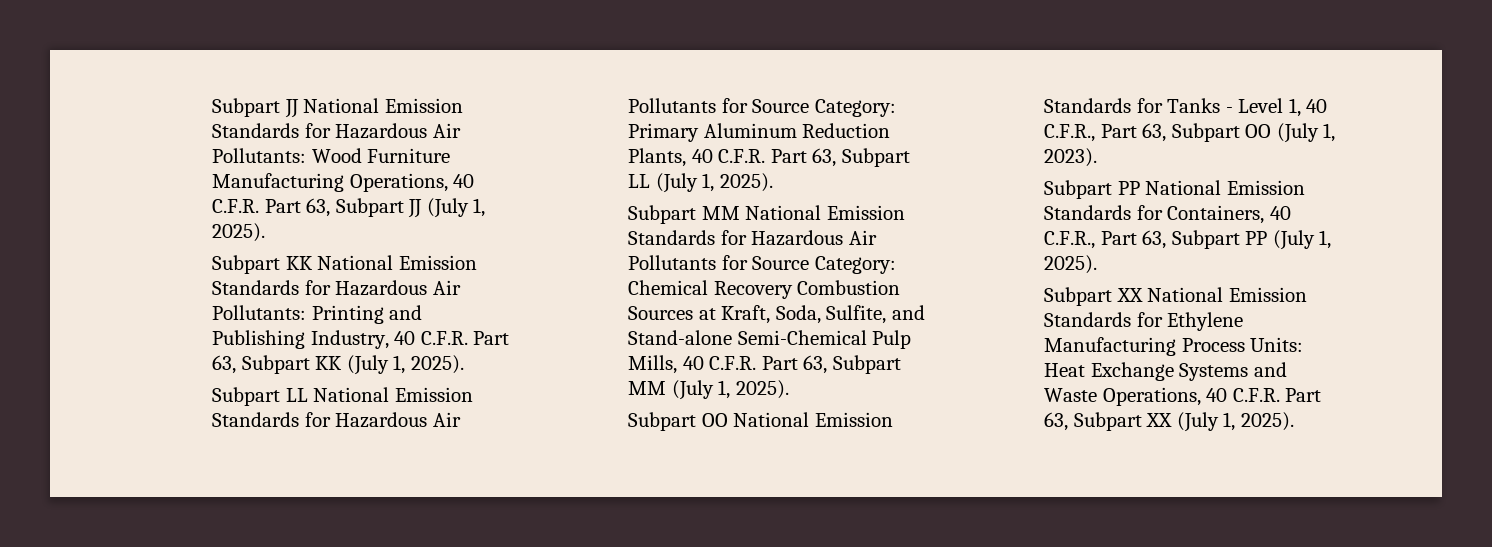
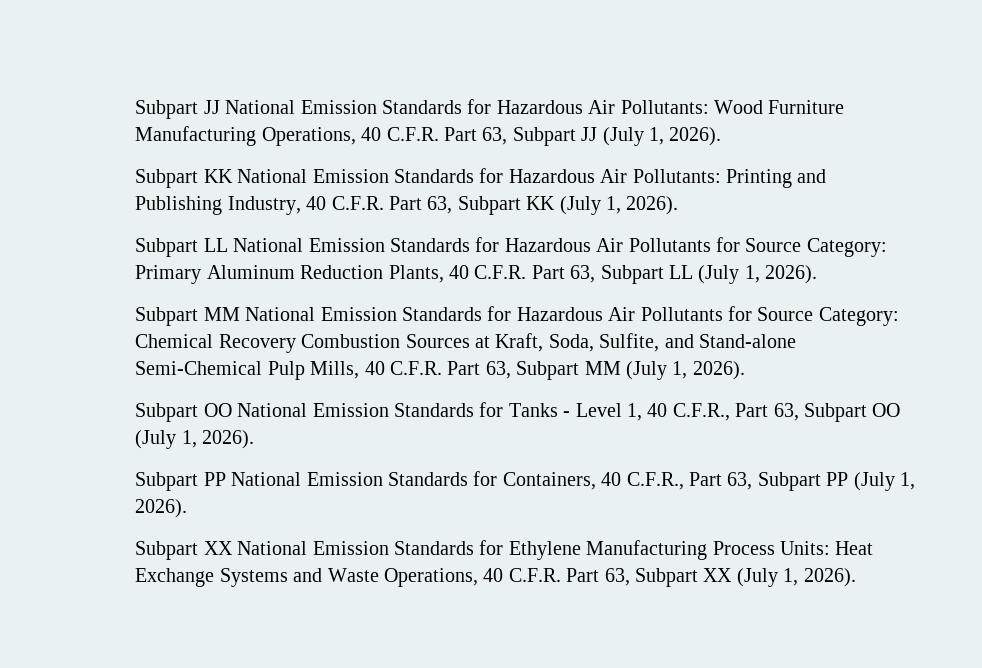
[212,223,266,242] 2025). -> [669,127,722,146] 2026).
[410,355,464,374] 2025). -> [626,196,679,215] 2026).
[719,173,773,192] 2025). -> [765,265,818,284] 2026).
[735,380,789,399] 2025). -> [692,361,745,380] 2026).
[1044,148,1098,167] 2023). -> [202,430,255,449] 2026).
[1044,255,1098,274] 2025). -> [135,499,188,518] 2026).
[1240,412,1294,431] 2025). -> [803,568,856,587] 2026).

